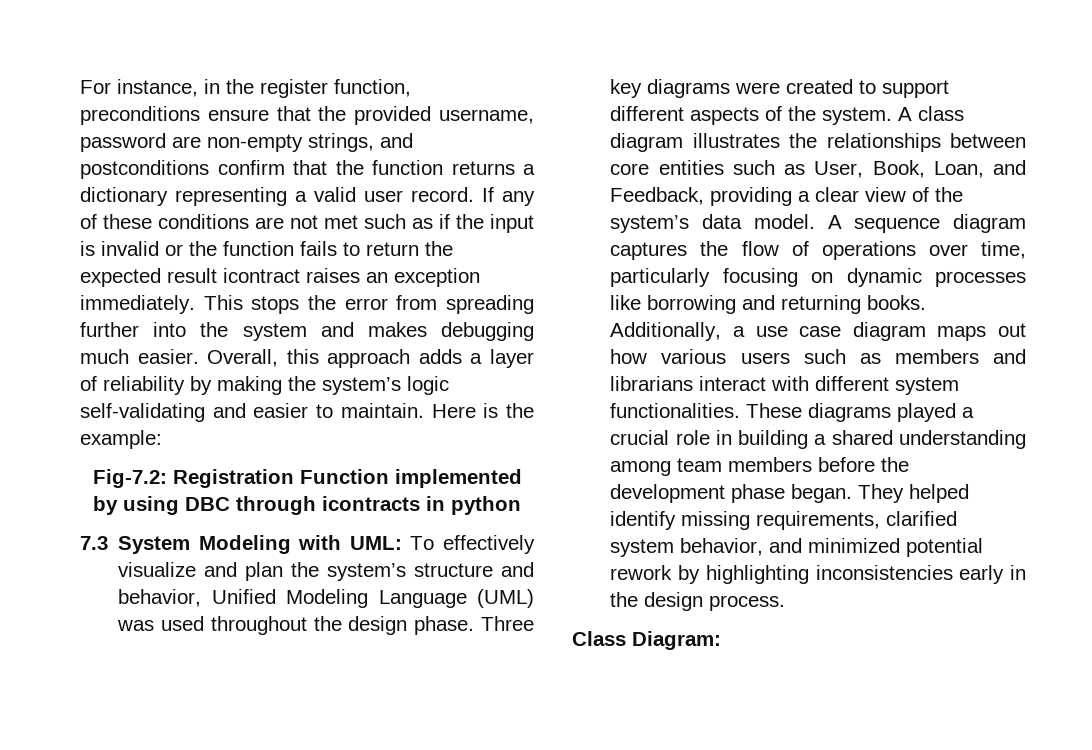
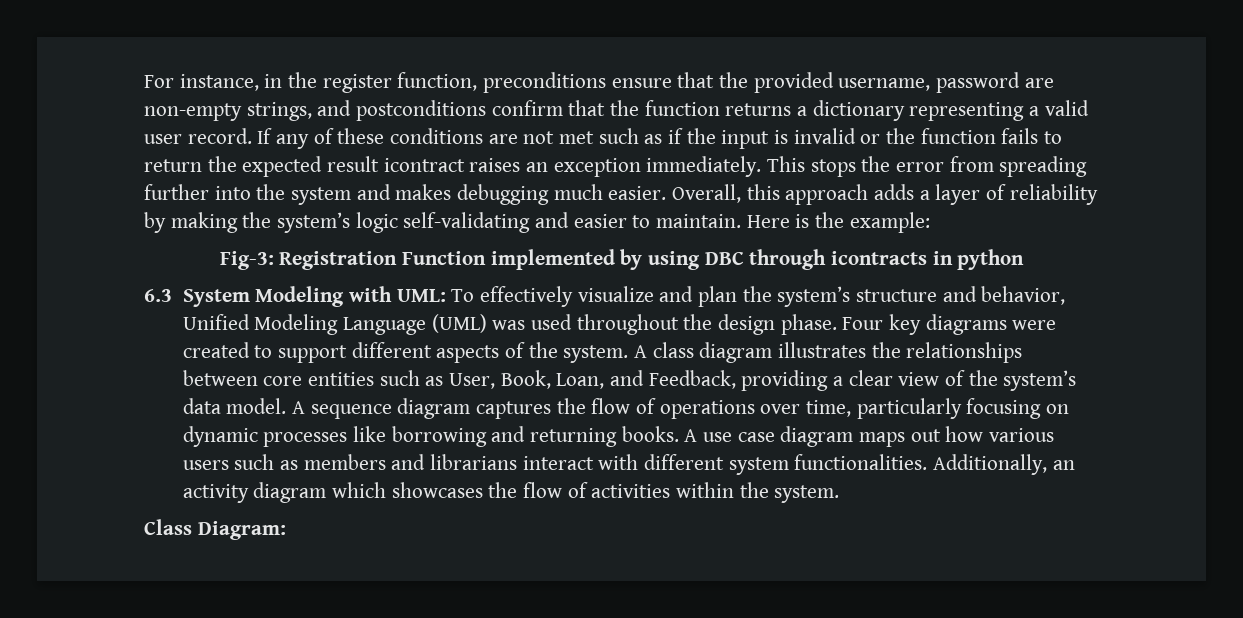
[92,469,167,488] Fig-7.2: -> [219,251,274,270] Fig-3:
[80,536,108,550] 7.3 -> [144,289,172,302] 6.3
[481,616,534,631] Three -> [842,317,884,330] Four
[610,322,745,341] Additionally, a -> [684,429,698,442] A
[746,403,975,422] [610,430,1026,449] [610,457,910,476] [610,484,970,503] [610,511,958,530] [610,538,984,557] [610,565,1026,584] [610,592,786,611] These diagrams played a crucial role in building a shared understanding among team members before the development phase began. They helped identify missing requirements, clarified system behavior, and minimized potential rework by highlighting inconsistencies early in the design process. -> [932,454,1075,475] [182,482,840,503] Additionally, an activity diagram which showcases the flow of activities within the system.

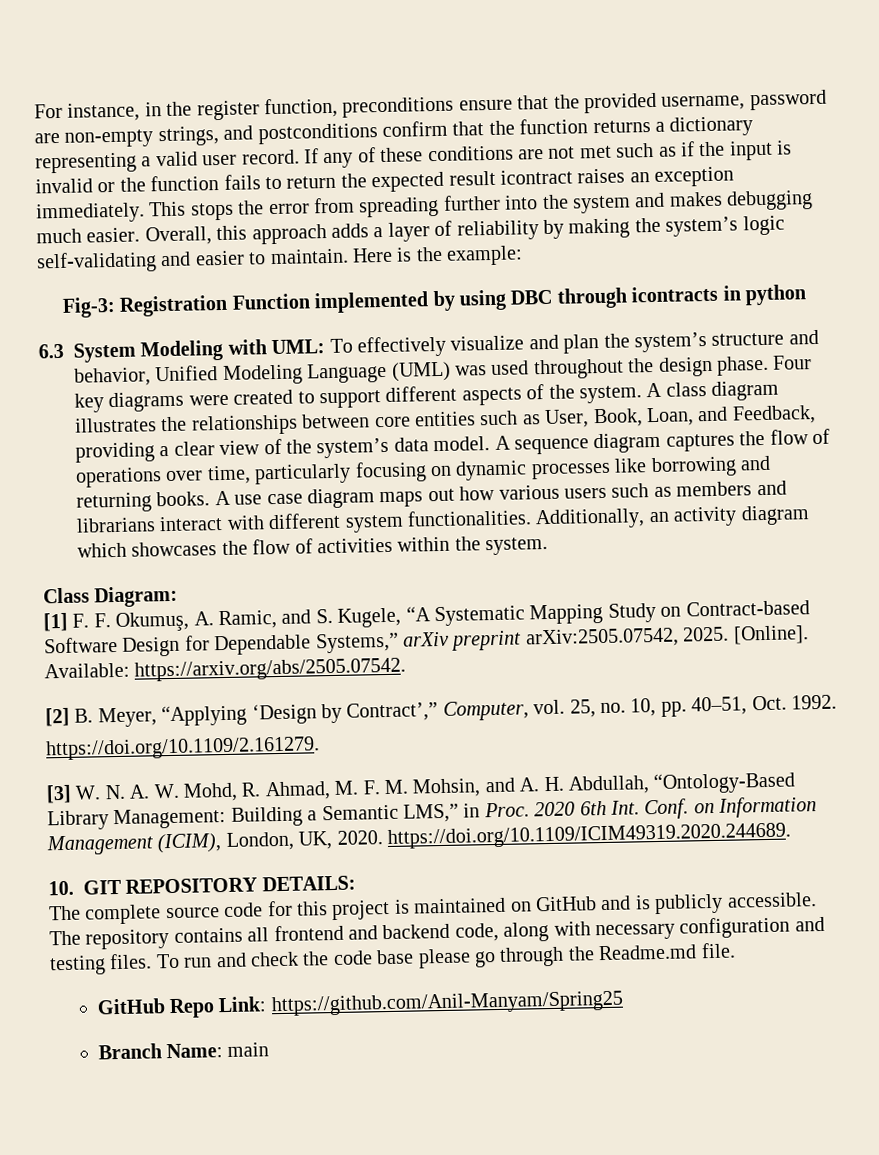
(286, 530) none -> [43,600,810,632] [44,625,809,657] [44,657,407,682] [45,694,837,728] [45,736,320,761] [46,771,797,804] [47,796,818,831] [46,822,791,856] [48,875,356,896] [49,892,817,925] [49,916,825,950] [49,942,736,976] [96,990,624,1019] [97,1042,270,1060] // [1] F. F. Okumuş, A. Ramic, and S. Kugele, “A Systematic Mapping Study on Contract-based Software Design for Dependable Systems,” arXiv preprint arXiv:2505.07542, 2025. [Online]. Available: https://arxiv.org/abs/2505.07542. // [2] B. Meyer, “Applying ‘Design by Contract’,” Computer, vol. 25, no. 10, pp. 40–51, Oct. 1992. // https://doi.org/10.1109/2.161279. // [3] W. N. A. W. Mohd, R. Ahmad, M. F. M. Mohsin, and A. H. Abdullah, “Ontology-Based Library Management: Building a Semantic LMS,” in Proc. 2020 6th Int. Conf. on Information Management (ICIM), London, UK, 2020. https://doi.org/10.1109/ICIM49319.2020.244689. // 10. GIT REPOSITORY DETAILS: // The complete source code for this project is maintained on GitHub and is publicly accessible. The repository contains all frontend and backend code, along with necessary configuration and testing files. To run and check the code base please go through the Readme.md file. // GitHub Repo Link: https://github.com/Anil-Manyam/Spring25 // Branch Name: main

